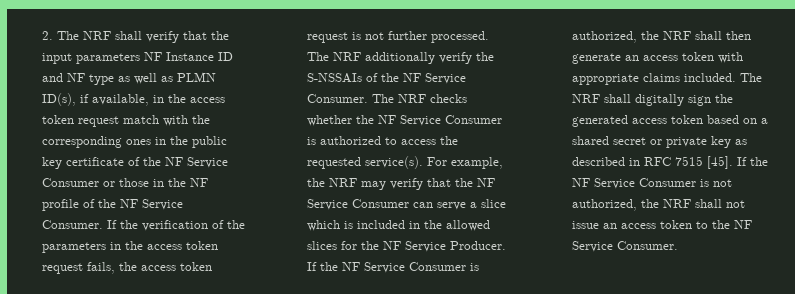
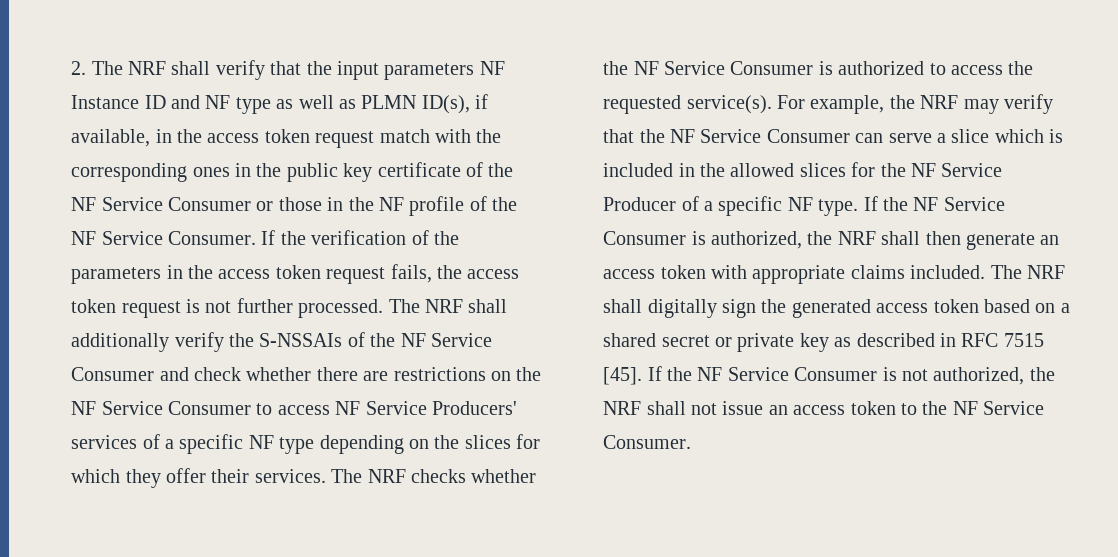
(362, 56) none -> [468,299,508,313] shall
[307,94,369,103] Consumer. -> [71,367,542,381] [71,401,517,415] [71,434,541,454] [71,468,326,488] Consumer and check whether there are restrictions on the NF Service Consumer to access NF Service Producers' services of a specific NF type depending on the slices for which they offer their services.
[450,241,507,250] Producer. -> [603,196,859,216] Producer of a specific NF type.

